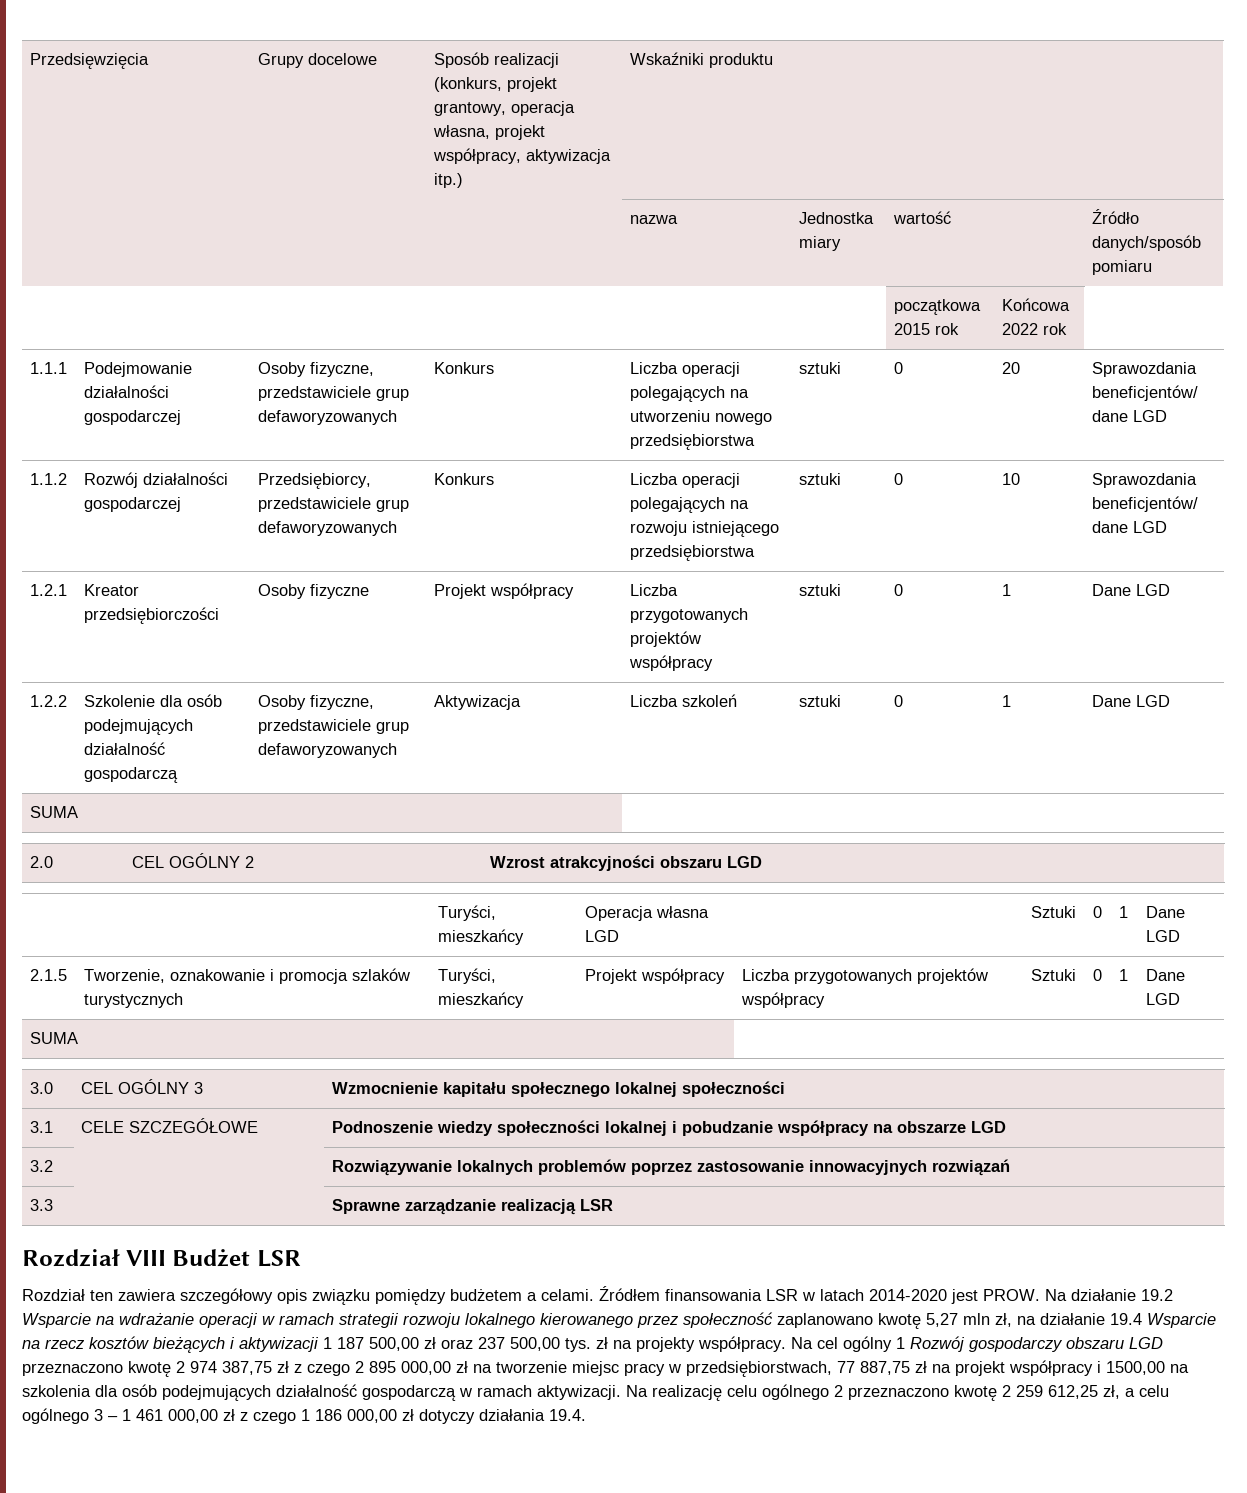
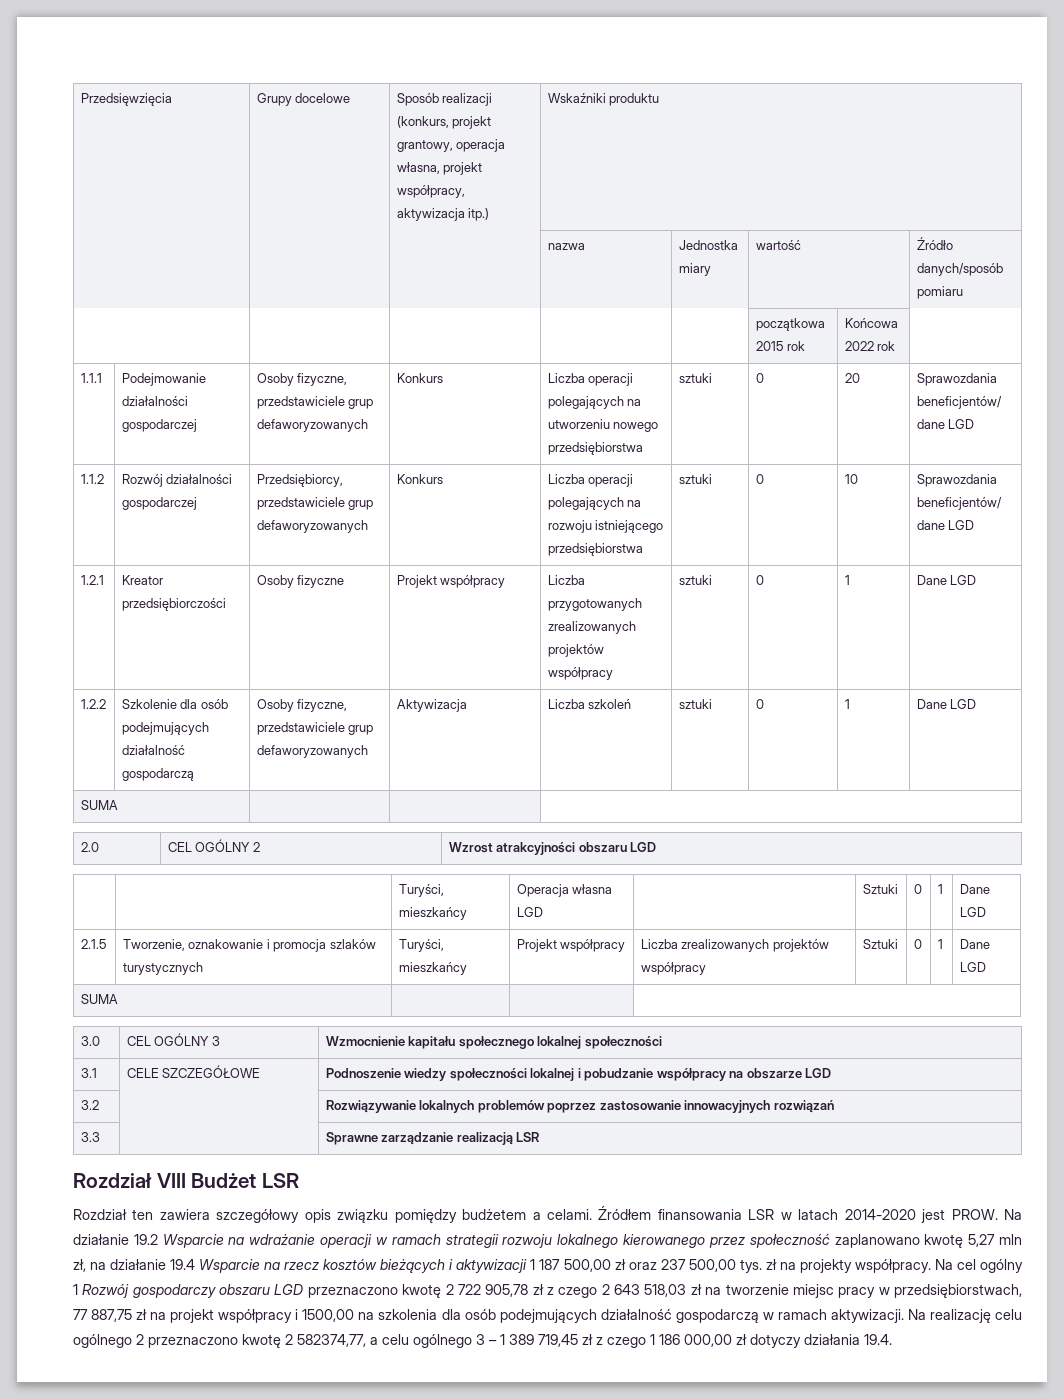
(749, 615) none -> [547,621,636,634] zrealizowanych
[794,969,913,984] przygotowanych -> [681,939,770,952] zrealizowanych
[190,1361,272,1375] 974 387,75 -> [457,1284,529,1297] 722 905,78
[369,1361,451,1375] 895 000,00 -> [614,1284,687,1297] 643 518,03
[1016,1385,1120,1399] 259 612,25 zł, -> [297,1334,366,1347] 582374,77,
[136,1409,218,1423] 461 000,00 -> [509,1334,578,1347] 389 719,45

